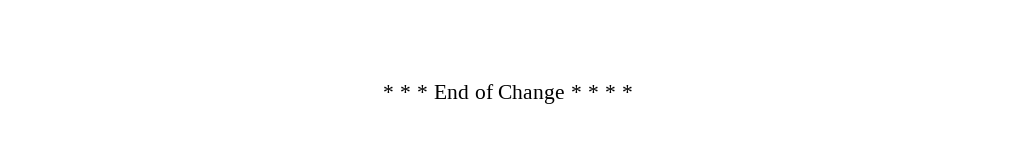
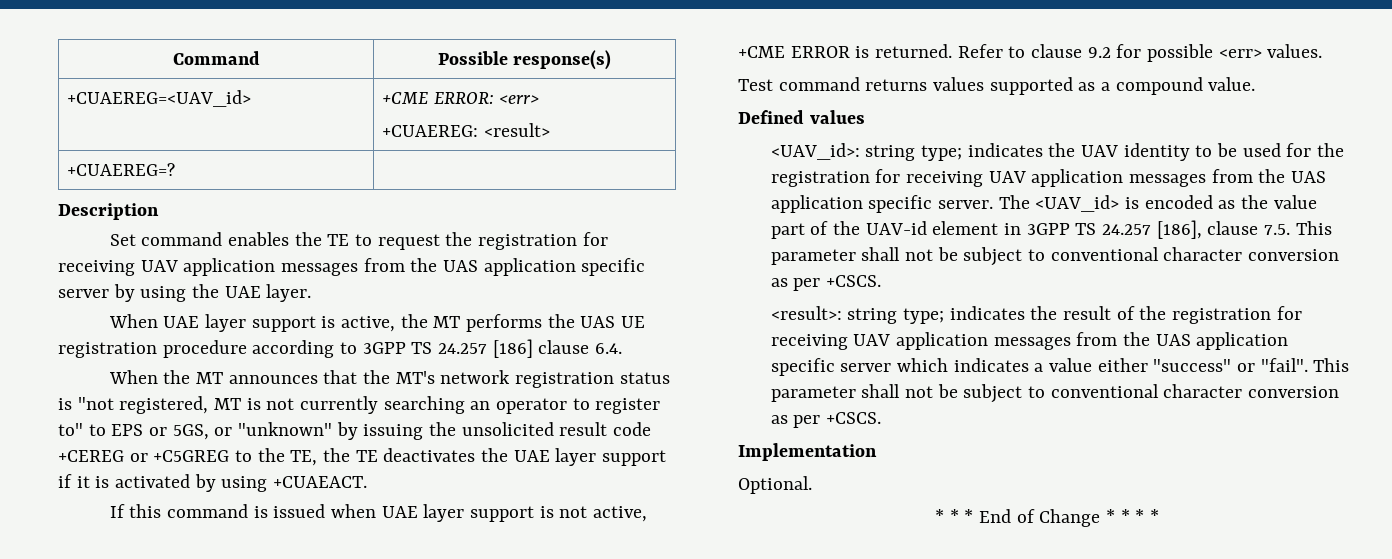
(383, 92) none -> [172,51,260,65] [437,50,612,70] [67,90,252,107] [382,92,540,104] [382,123,550,137] [67,163,176,176] [58,203,159,220] [109,232,608,250] [58,258,646,276] [58,284,312,302] [108,314,645,332] [58,339,623,358] [108,370,670,388] [58,396,661,414] [58,422,652,440] [58,448,667,466] [58,474,368,492] [109,504,647,522] [738,44,1323,62] [738,77,1256,95] [738,110,865,124] [770,143,1345,161] [770,169,1327,187] [770,195,1317,213] [770,220,1332,239] [770,247,1340,266] [770,275,881,291] [770,306,1302,324] [770,332,1289,350] [770,358,1350,376] [770,384,1340,403] [770,412,881,428] [738,443,877,461] [738,476,812,494] Command | Possible response(s) // +CUAEREG=<UAV_id> | +CME ERROR: <err> // +CUAEREG: <result> // +CUAEREG=? | // Description // Set command enables the TE to request the registration for receiving UAV application messages from the UAS application specific server by using the UAE layer. // When UAE layer support is active, the MT performs the UAS UE registration procedure according to 3GPP TS 24.257 [186] clause 6.4. // When the MT announces that the MT's network registration status is "not registered, MT is not currently searching an operator to register to" to EPS or 5GS, or "unknown" by issuing the unsolicited result code +CEREG or +C5GREG to the TE, the TE deactivates the UAE layer support if it is activated by using +CUAEACT. // If this command is issued when UAE layer support is not active, +CME ERROR is returned. Refer to clause 9.2 for possible <err> values. // Test command returns values supported as a compound value. // Defined values // <UAV_id>: string type; indicates the UAV identity to be used for the registration for receiving UAV application messages from the UAS application specific server. The <UAV_id> is encoded as the value part of the UAV-id element in 3GPP TS 24.257 [186], clause 7.5. This parameter shall not be subject to conventional character conversion as per +CSCS. // <result>: string type; indicates the result of the registration for receiving UAV application messages from the UAS application specific server which indicates a value either "success" or "fail". This parameter shall not be subject to conventional character conversion as per +CSCS. // Implementation // Optional. //

